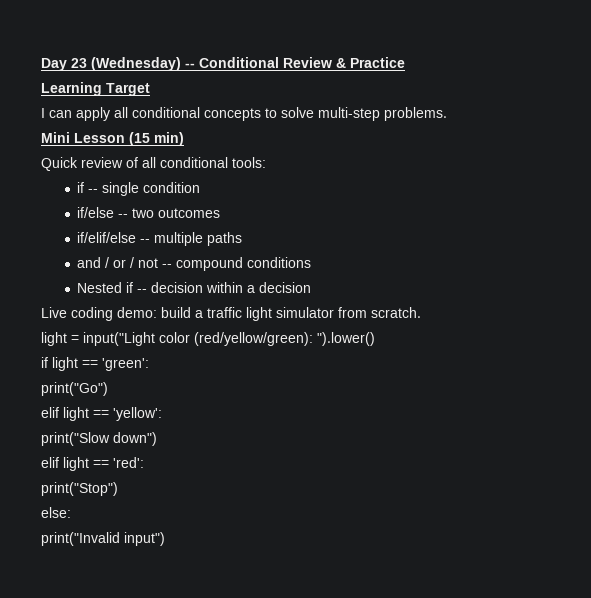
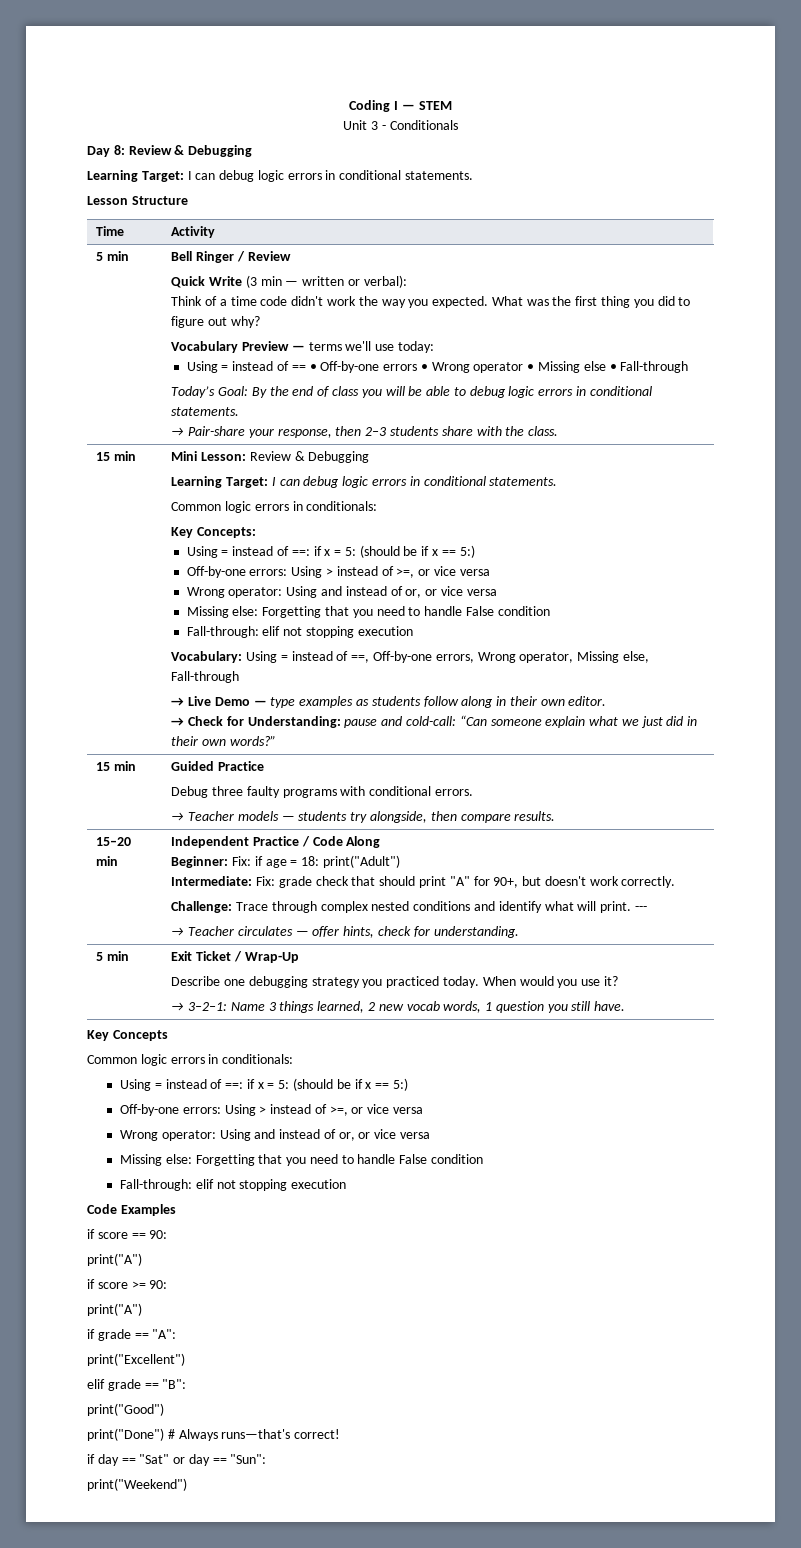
[41,57,405,71] [41,82,150,96] [41,107,447,121] [41,132,184,146] [41,157,266,171] [77,182,201,196] [77,207,221,218] [77,232,243,246] [77,257,312,271] [77,282,312,293] [41,307,421,321] [41,332,375,346] [41,357,149,371] [41,382,108,396] [41,407,162,421] [41,432,157,446] [41,457,144,471] [41,482,118,496] [41,507,71,518] [41,532,165,546] Day 23 (Wednesday) -- Conditional Review & Practice // Learning Target // I can apply all conditional concepts to solve multi-step problems. // Mini Lesson (15 min) // Quick review of all conditional tools: // if -- single condition // if/else -- two outcomes // if/elif/else -- multiple paths // and / or / not -- compound conditions // Nested if -- decision within a decision // Live coding demo: build a traffic light simulator from scratch. // light = input("Light color (red/yellow/green): ").lower() // if light == 'green': // print("Go") // elif light == 'yellow': // print("Slow down") // elif light == 'red': // print("Stop") // else: // print("Invalid input") -> [349,100,452,112] [343,120,458,130] [87,145,253,157] [87,170,474,182] [87,196,188,205] [96,226,125,236] [171,226,216,238] [96,251,130,261] [171,251,291,263] [171,275,407,288] [171,296,691,308] [171,316,260,328] [171,341,434,353] [186,361,689,373] [171,386,652,398] [171,407,240,416] [171,426,559,438] [96,451,137,461] [171,451,370,463] [171,476,558,488] [171,501,378,513] [171,527,257,538] [186,545,475,558] [186,566,490,578] [186,586,497,598] [186,606,550,618] [186,626,413,638] [171,651,649,663] [171,671,240,683] [171,696,607,708] [171,715,698,728] [171,735,276,746] [96,761,137,771] [171,761,265,771] [171,786,473,798] [171,811,556,823] [96,837,132,846] [96,856,119,866] [171,836,381,848] [171,855,400,868] [171,876,676,888] [171,901,647,913] [171,926,519,938] [96,951,130,961] [171,951,299,963] [171,976,618,988] [171,1001,626,1013] [87,1030,168,1041] [87,1054,294,1066] [120,1078,408,1091] [120,1104,424,1116] [120,1129,431,1141] [120,1154,484,1166] [120,1179,347,1191] [87,1204,176,1216] [87,1229,168,1239] [87,1253,142,1266] [87,1279,168,1289] [87,1303,142,1316] [87,1329,177,1341] [87,1353,185,1366] [87,1379,187,1391] [87,1403,164,1416] [87,1428,341,1441] [87,1454,267,1466] [87,1478,187,1491] Coding I — STEM // Unit 3 - Conditionals // Day 8: Review & Debugging // Learning Target: I can debug logic errors in conditional statements. // Lesson Structure // Time | Activity // 5 min | Bell Ringer / Review // Quick Write (3 min — written or verbal): // Think of a time code didn't work the way you expected. What was the first thing you did to figure out why? // Vocabulary Preview — terms we'll use today: // Using = instead of == • Off-by-one errors • Wrong operator • Missing else • Fall-through // Today’s Goal: By the end of class you will be able to debug logic errors in conditional statements. // → Pair-share your response, then 2–3 students share with the class. // 15 min | Mini Lesson: Review & Debugging // Learning Target: I can debug logic errors in conditional statements. // Common logic errors in conditionals: // Key Concepts: // Using = instead of ==: if x = 5: (should be if x == 5:) // Off-by-one errors: Using > instead of >=, or vice versa // Wrong operator: Using and instead of or, or vice versa // Missing else: Forgetting that you need to handle False condition // Fall-through: elif not stopping execution // Vocabulary: Using = instead of ==, Off-by-one errors, Wrong operator, Missing else, Fall-through // → Live Demo — type examples as students follow along in their own editor. // → Check for Understanding: pause and cold-call: “Can someone explain what we just did in their own words?” // 15 min | Guided Practice // Debug three faulty programs with conditional errors. // → Teacher models — students try alongside, then compare results. // 15–20 min | Independent Practice / Code Along // Beginner: Fix: if age = 18: print("Adult") // Intermediate: Fix: grade check that should print "A" for 90+, but doesn't work correctly. // Challenge: Trace through complex nested conditions and identify what will print. --- // → Teacher circulates — offer hints, check for understanding. // 5 min | Exit Ticket / Wrap-Up // Describe one debugging strategy you practiced today. When would you use it? // → 3–2–1: Name 3 things learned, 2 new vocab words, 1 question you still have. // Key Concepts // Common logic errors in conditionals: // Using = instead of ==: if x = 5: (should be if x == 5:) // Off-by-one errors: Using > instead of >=, or vice versa // Wrong operator: Using and instead of or, or vice versa // Missing else: Forgetting that you need to handle False condition // Fall-through: elif not stopping execution // Code Examples // if score == 90: // print("A") // if score >= 90: // print("A") // if grade == "A": // print("Excellent") // elif grade == "B": // print("Good") // print("Done") # Always runs—that's correct! // if day == "Sat" or day == "Sun": // print("Weekend")

